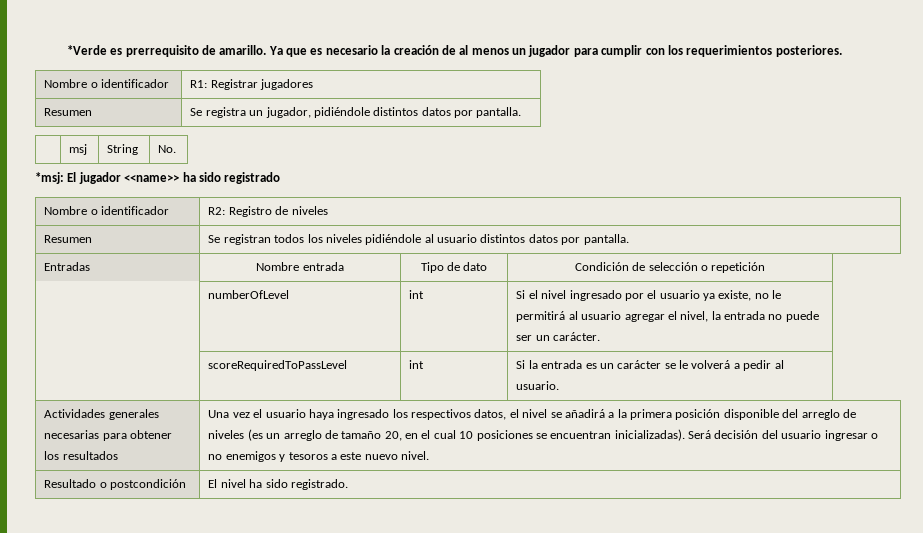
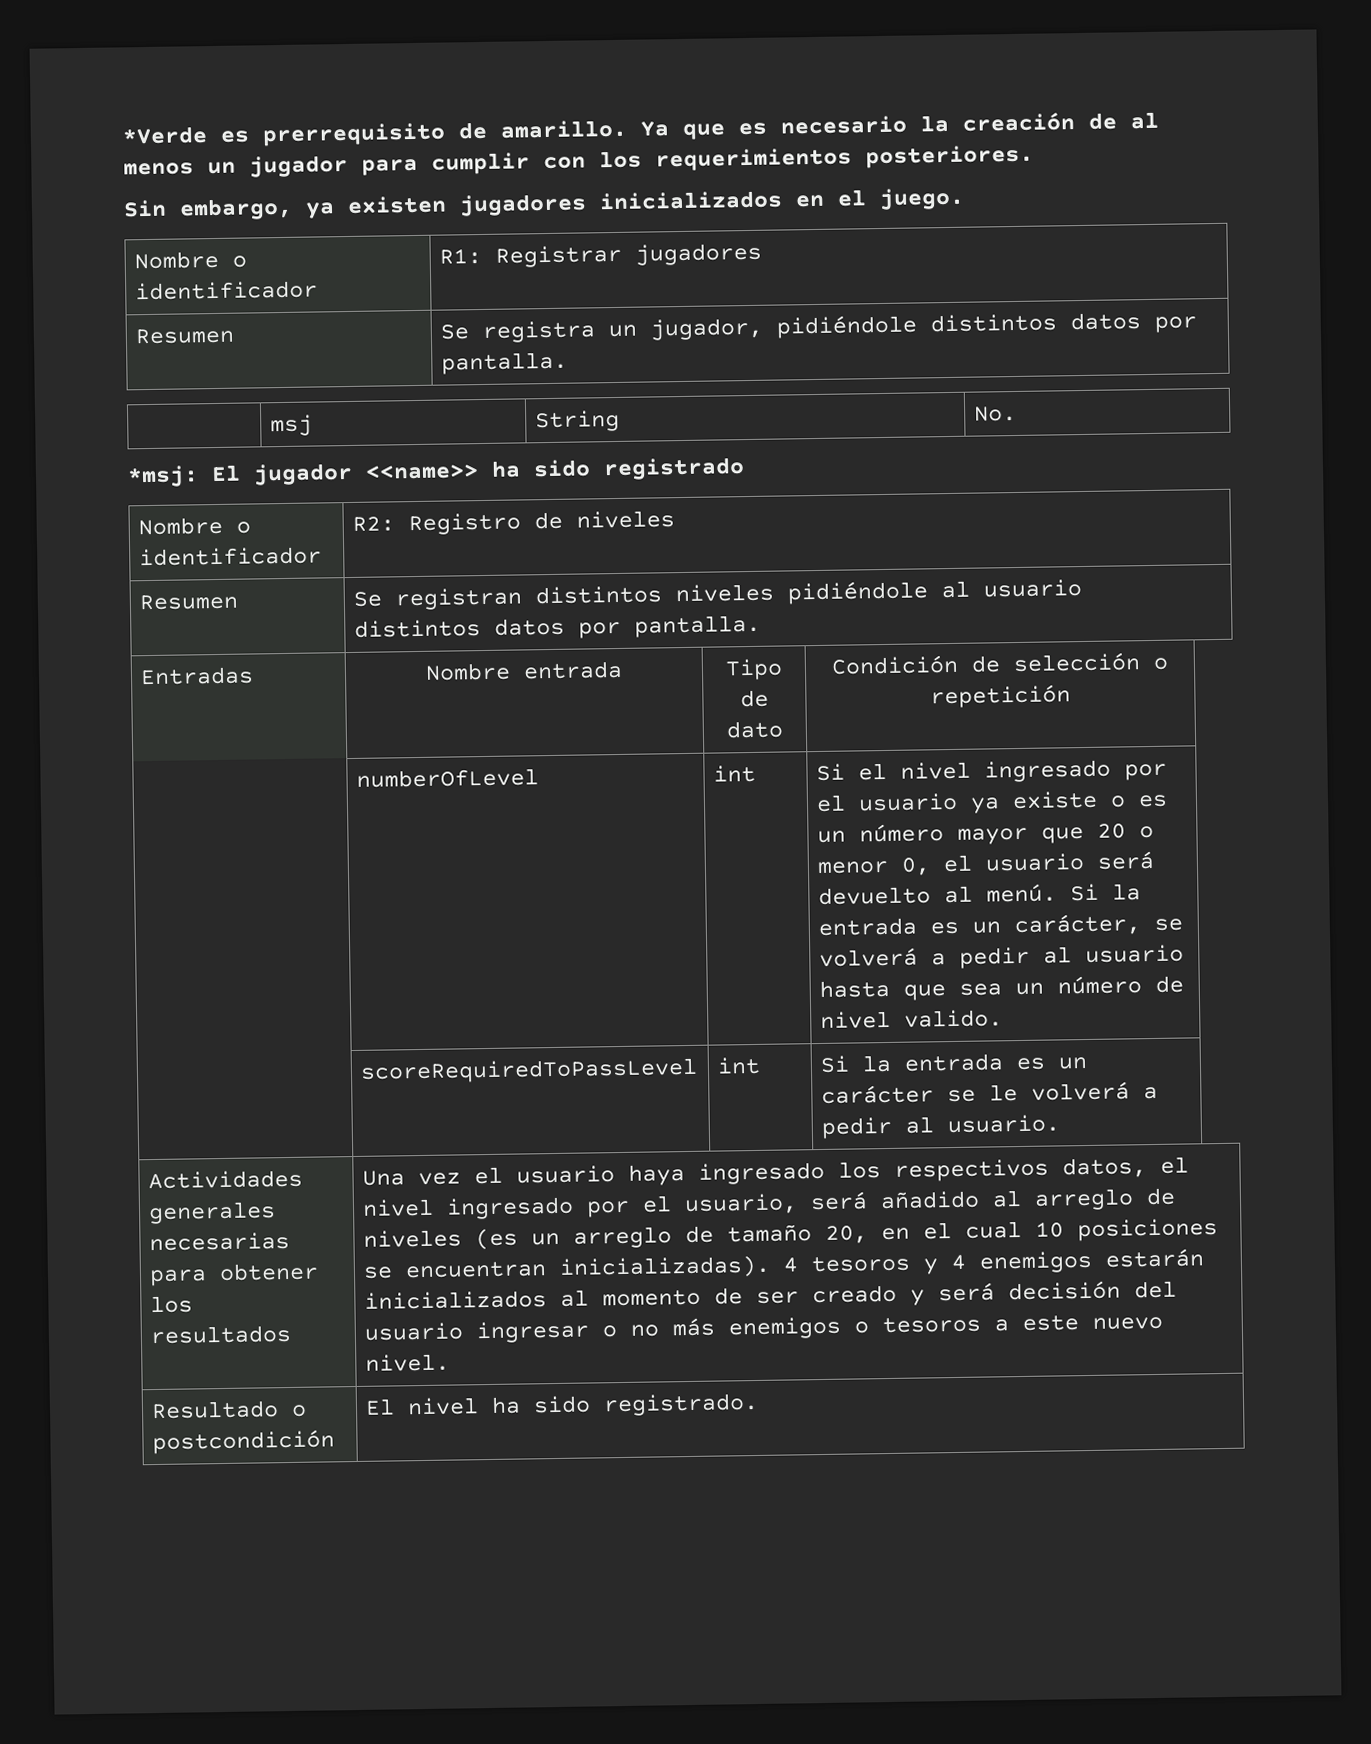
(842, 51) none -> [123,187,965,221] // Sin embargo, ya existen jugadores inicializados en el juego.
[274,234,323,243] todos los -> [535,585,663,605] distintos
[718,290,782,301] [516,311,819,322] [516,332,601,341] existe, no le permitirá al usuario agregar el nivel, la entrada no puede ser un carácter. -> [1012,790,1169,810] [817,823,1155,845] [817,850,1156,876] [818,883,1142,906] [818,913,1184,937] [819,944,1185,969] [819,975,1185,1001] [820,1009,1004,1029] existe o es un número mayor que 20 o menor 0, el usuario será devuelto al menú. Si la entrada es un carácter, se volverá a pedir al usuario hasta que sea un número de nivel valido.
[550,409,799,420] se añadirá a la primera posición disponible del -> [446,1189,1023,1220] ingresado por el usuario, será añadido al
[688,430,712,439] Será -> [783,1248,1205,1275] [364,1282,996,1310] 4 tesoros y 4 enemigos estarán inicializados al momento de ser creado y será
[225,451,286,462] enemigos y -> [672,1316,870,1340] más enemigos o

